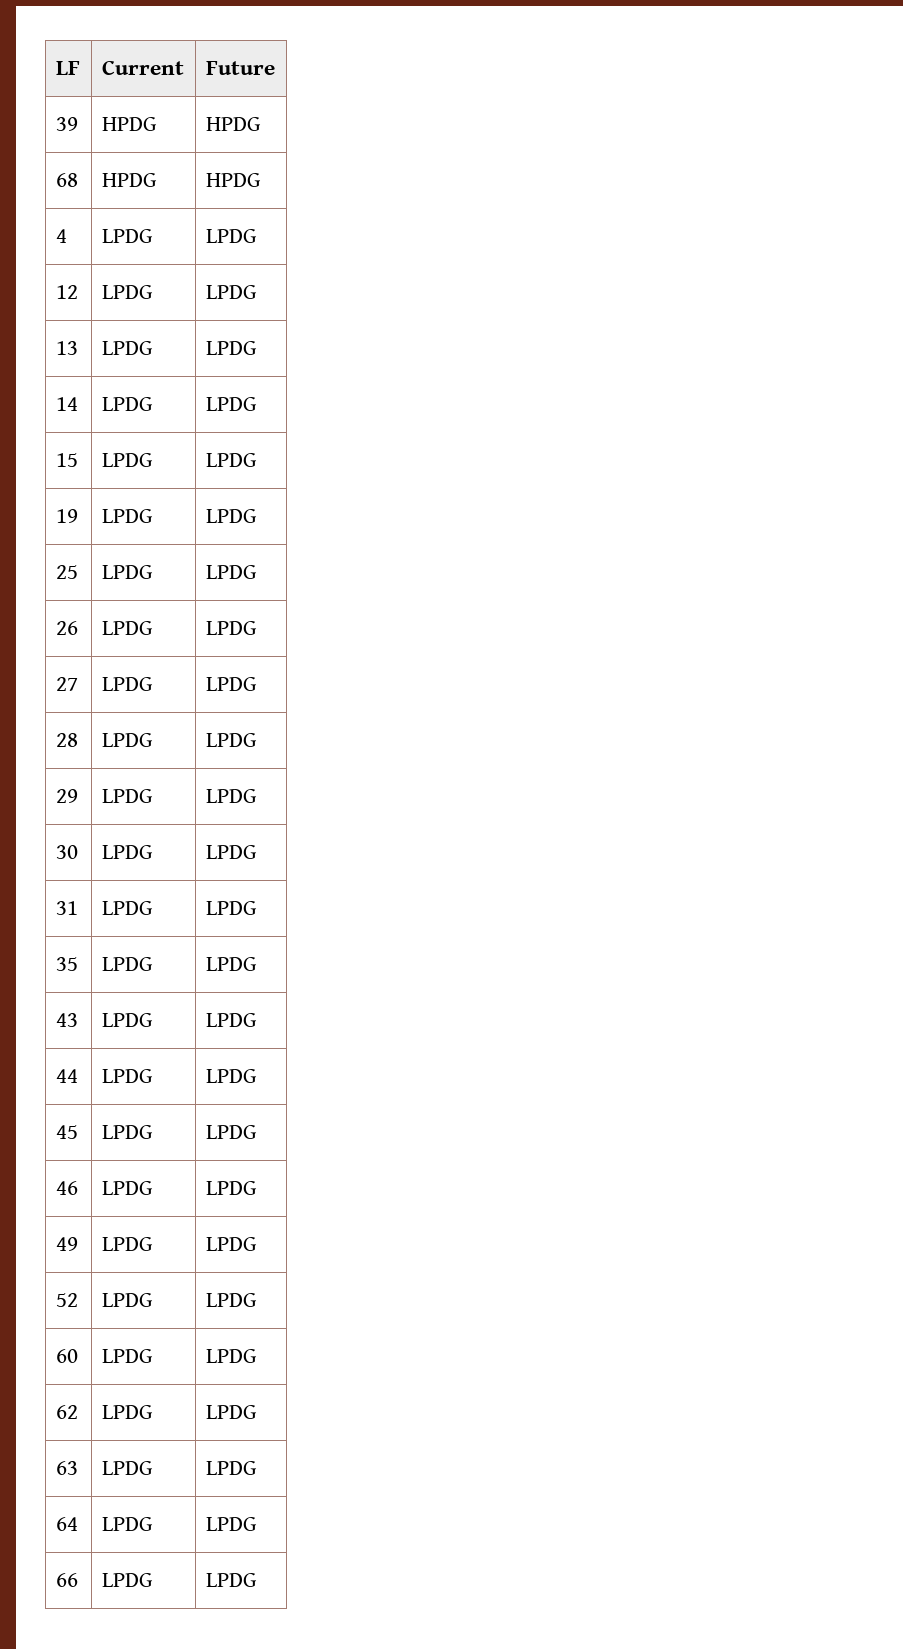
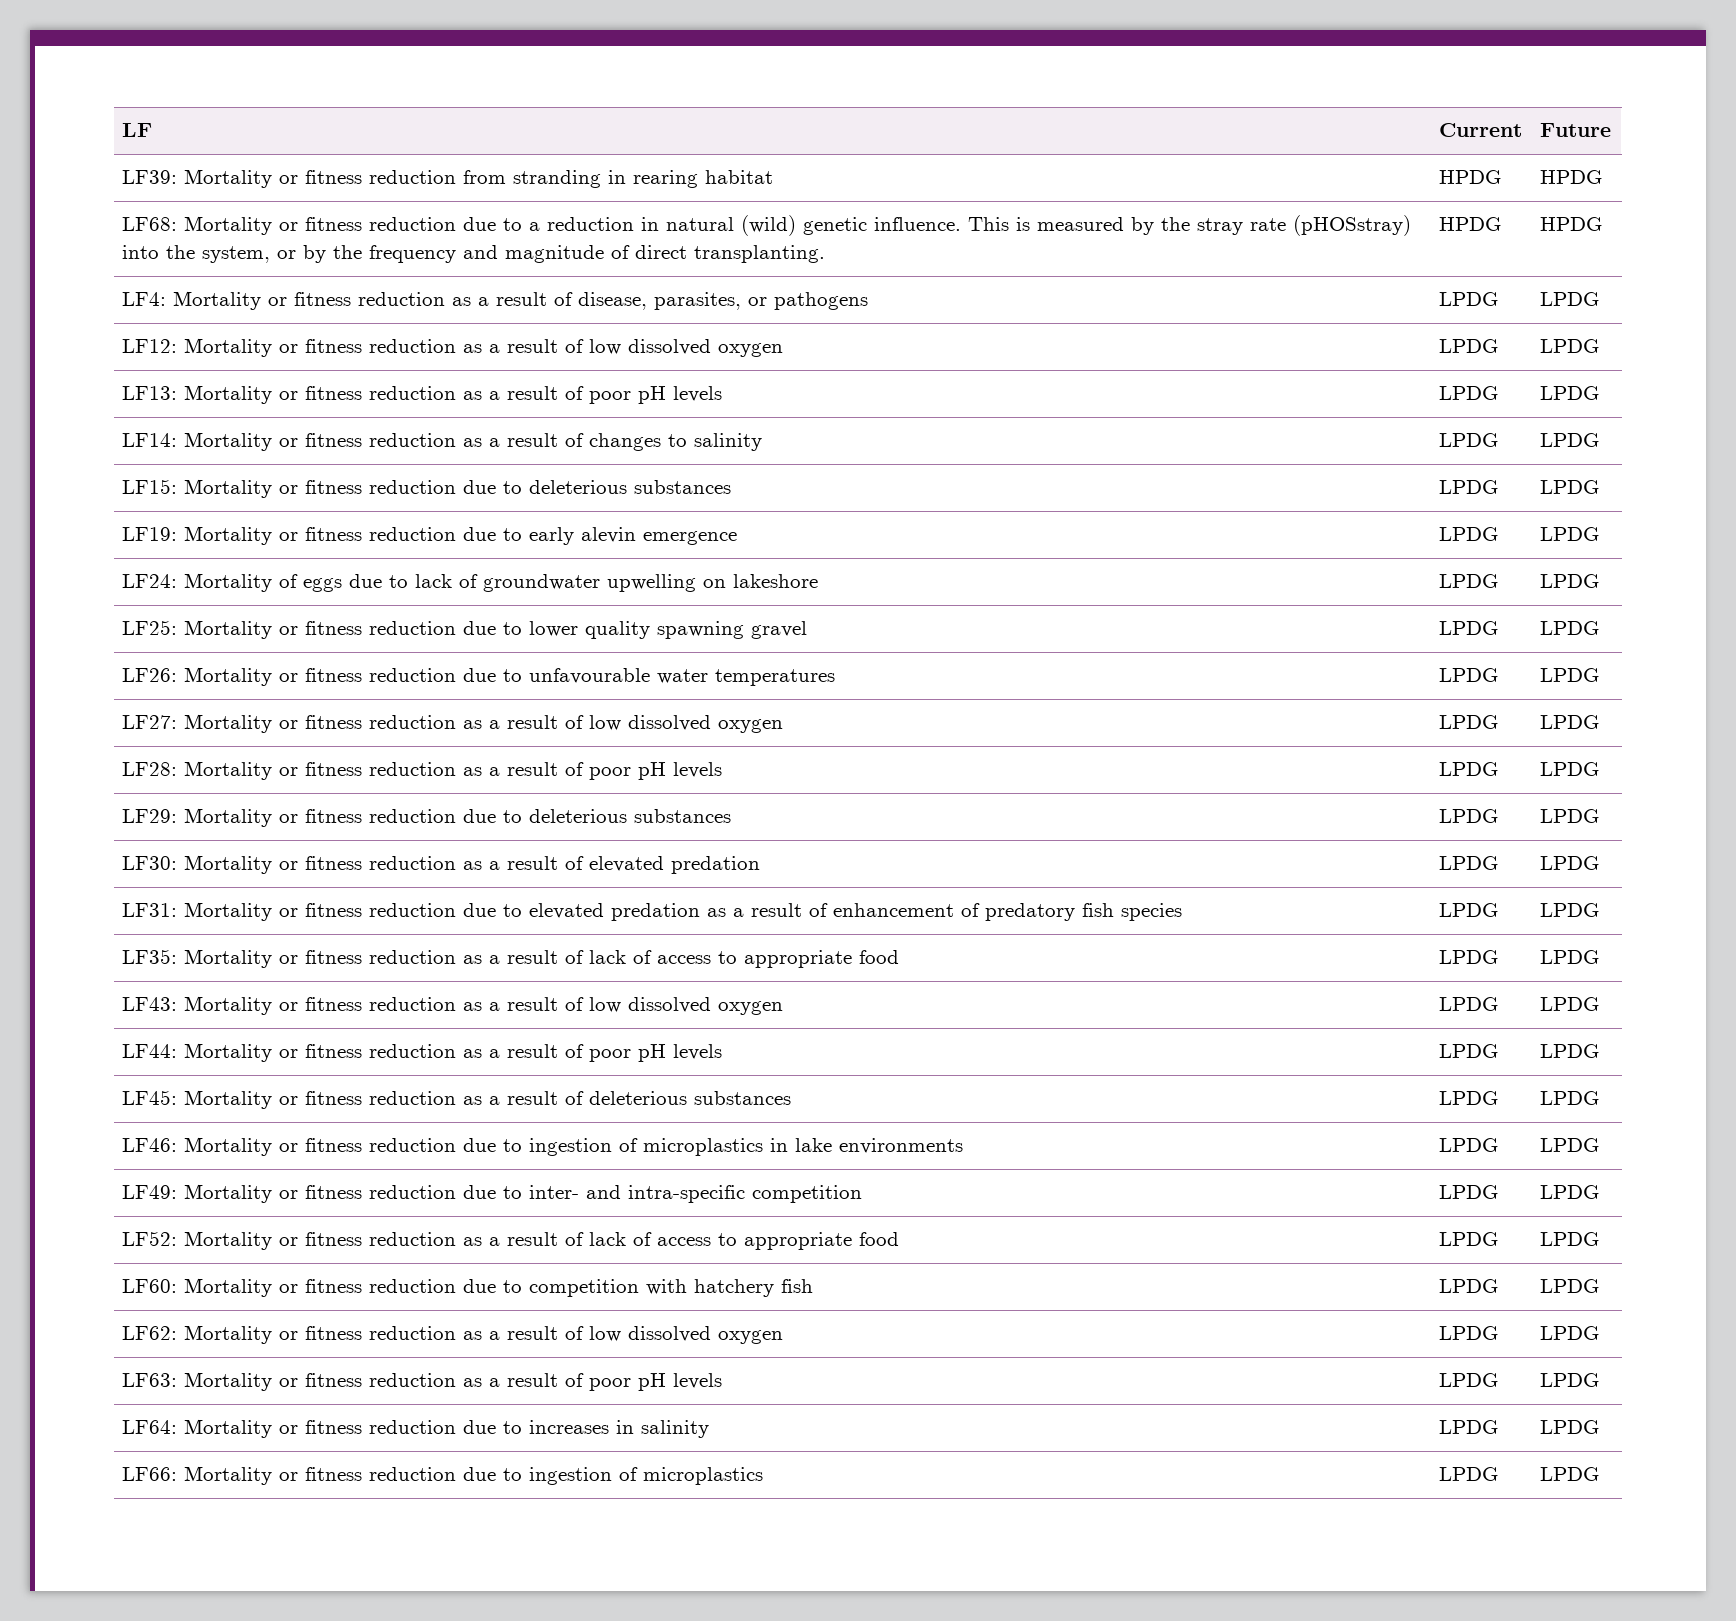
[55,117,78,131] [101,117,157,131] [205,117,261,131] [55,173,78,187] [101,173,157,187] [205,173,261,187] [55,229,67,243] [101,229,153,243] [205,229,257,243] [55,285,78,299] [101,285,153,299] [205,285,257,299] [55,341,78,355] [101,341,153,355] [205,341,257,355] [55,397,78,411] [101,397,153,411] [205,397,257,411] [55,453,78,467] [101,453,153,467] [205,453,257,467] [55,509,78,523] [101,509,153,523] [205,509,257,523] [55,565,78,579] [101,565,153,579] [205,565,257,579] [55,621,78,635] [101,621,153,635] [205,621,257,635] [55,677,78,691] [101,677,153,691] [205,677,257,691] [55,733,78,747] [101,733,153,747] [205,733,257,747] [55,789,78,803] [101,789,153,803] [205,789,257,803] [55,845,78,859] [101,845,153,859] [205,845,257,859] [55,901,78,915] [101,901,153,915] [205,901,257,915] [55,957,78,971] [101,957,153,971] [205,957,257,971] [55,1013,78,1027] [101,1013,153,1027] [205,1013,257,1027] [55,1069,78,1083] [101,1069,153,1083] [205,1069,257,1083] [55,1125,78,1139] [101,1125,153,1139] [205,1125,257,1139] [55,1181,78,1195] [101,1181,153,1195] [205,1181,257,1195] [55,1237,78,1251] [101,1237,153,1251] [205,1237,257,1251] [55,1293,78,1307] [101,1293,153,1307] [205,1293,257,1307] [55,1349,78,1363] [101,1349,153,1363] [205,1349,257,1363] [55,1405,78,1419] [101,1405,153,1419] [205,1405,257,1419] [55,1461,78,1475] [101,1461,153,1475] [205,1461,257,1475] [55,1517,78,1531] [101,1517,153,1531] [205,1517,257,1531] [55,1573,78,1587] 39 | HPDG | HPDG // 68 | HPDG | HPDG // 4 | LPDG | LPDG // 12 | LPDG | LPDG // 13 | LPDG | LPDG // 14 | LPDG | LPDG // 15 | LPDG | LPDG // 19 | LPDG | LPDG // 25 | LPDG | LPDG // 26 | LPDG | LPDG // 27 | LPDG | LPDG // 28 | LPDG | LPDG // 29 | LPDG | LPDG // 30 | LPDG | LPDG // 31 | LPDG | LPDG // 35 | LPDG | LPDG // 43 | LPDG | LPDG // 44 | LPDG | LPDG // 45 | LPDG | LPDG // 46 | LPDG | LPDG // 49 | LPDG | LPDG // 52 | LPDG | LPDG // 60 | LPDG | LPDG // 62 | LPDG | LPDG // 63 | LPDG | LPDG // 64 | LPDG | LPDG // 66 -> [122,169,774,188] [1439,170,1502,184] [1540,170,1603,184] [122,215,1412,236] [122,245,826,263] [1439,217,1502,231] [1540,217,1603,231] [122,291,869,310] [1439,292,1499,306] [1540,292,1600,306] [122,338,784,357] [1439,339,1499,353] [1540,339,1600,353] [122,385,723,404] [1439,386,1499,400] [1540,386,1600,400] [122,432,763,451] [1439,433,1499,447] [1540,433,1600,447] [122,479,732,498] [1439,480,1499,494] [1540,480,1600,494] [122,526,738,545] [1439,527,1499,541] [1540,527,1600,541] [122,573,819,592] [1439,574,1499,588] [1540,574,1600,588] [122,620,808,639] [1439,621,1499,635] [1540,621,1600,635] [122,667,836,686] [1439,668,1499,682] [1540,668,1600,682] [122,714,784,733] [1439,715,1499,729] [1540,715,1600,729] [122,761,723,780] [1439,762,1499,776] [1540,762,1600,776] [122,808,732,827] [1439,809,1499,823] [1540,809,1600,823] [122,855,761,874] [1439,856,1499,870] [1540,856,1600,870] [122,902,1183,921] [1439,903,1499,917] [1540,903,1600,917] [122,949,900,968] [1439,950,1499,964] [1540,950,1600,964] [122,996,784,1015] [1439,997,1499,1011] [1540,997,1600,1011] [122,1043,723,1062] [1439,1044,1499,1058] [1540,1044,1600,1058] [122,1090,792,1109] [1439,1091,1499,1105] [1540,1091,1600,1105] [122,1137,964,1156] [1439,1138,1499,1152] [1540,1138,1600,1152] [122,1184,863,1203] [1439,1185,1499,1199] [1540,1185,1600,1199] [122,1231,900,1250] [1439,1232,1499,1246] [1540,1232,1600,1246] [122,1278,814,1297] [1439,1279,1499,1293] [1540,1279,1600,1293] [122,1325,784,1344] [1439,1326,1499,1340] [1540,1326,1600,1340] [122,1372,723,1391] [1439,1373,1499,1387] [1540,1373,1600,1387] [122,1419,710,1438] [1439,1420,1499,1434] [1540,1420,1600,1434] [122,1466,764,1485] LF39: Mortality or fitness reduction from stranding in rearing habitat | HPDG | HPDG // LF68: Mortality or fitness reduction due to a reduction in natural (wild) genetic influence. This is measured by the stray rate (pHOSstray) into the system, or by the frequency and magnitude of direct transplanting. | HPDG | HPDG // LF4: Mortality or fitness reduction as a result of disease, parasites, or pathogens | LPDG | LPDG // LF12: Mortality or fitness reduction as a result of low dissolved oxygen | LPDG | LPDG // LF13: Mortality or fitness reduction as a result of poor pH levels | LPDG | LPDG // LF14: Mortality or fitness reduction as a result of changes to salinity | LPDG | LPDG // LF15: Mortality or fitness reduction due to deleterious substances | LPDG | LPDG // LF19: Mortality or fitness reduction due to early alevin emergence | LPDG | LPDG // LF24: Mortality of eggs due to lack of groundwater upwelling on lakeshore | LPDG | LPDG // LF25: Mortality or fitness reduction due to lower quality spawning gravel | LPDG | LPDG // LF26: Mortality or fitness reduction due to unfavourable water temperatures | LPDG | LPDG // LF27: Mortality or fitness reduction as a result of low dissolved oxygen | LPDG | LPDG // LF28: Mortality or fitness reduction as a result of poor pH levels | LPDG | LPDG // LF29: Mortality or fitness reduction due to deleterious substances | LPDG | LPDG // LF30: Mortality or fitness reduction as a result of elevated predation | LPDG | LPDG // LF31: Mortality or fitness reduction due to elevated predation as a result of enhancement of predatory fish species | LPDG | LPDG // LF35: Mortality or fitness reduction as a result of lack of access to appropriate food | LPDG | LPDG // LF43: Mortality or fitness reduction as a result of low dissolved oxygen | LPDG | LPDG // LF44: Mortality or fitness reduction as a result of poor pH levels | LPDG | LPDG // LF45: Mortality or fitness reduction as a result of deleterious substances | LPDG | LPDG // LF46: Mortality or fitness reduction due to ingestion of microplastics in lake environments | LPDG | LPDG // LF49: Mortality or fitness reduction due to inter- and intra-specific competition | LPDG | LPDG // LF52: Mortality or fitness reduction as a result of lack of access to appropriate food | LPDG | LPDG // LF60: Mortality or fitness reduction due to competition with hatchery fish | LPDG | LPDG // LF62: Mortality or fitness reduction as a result of low dissolved oxygen | LPDG | LPDG // LF63: Mortality or fitness reduction as a result of poor pH levels | LPDG | LPDG // LF64: Mortality or fitness reduction due to increases in salinity | LPDG | LPDG // LF66: Mortality or fitness reduction due to ingestion of microplastics

